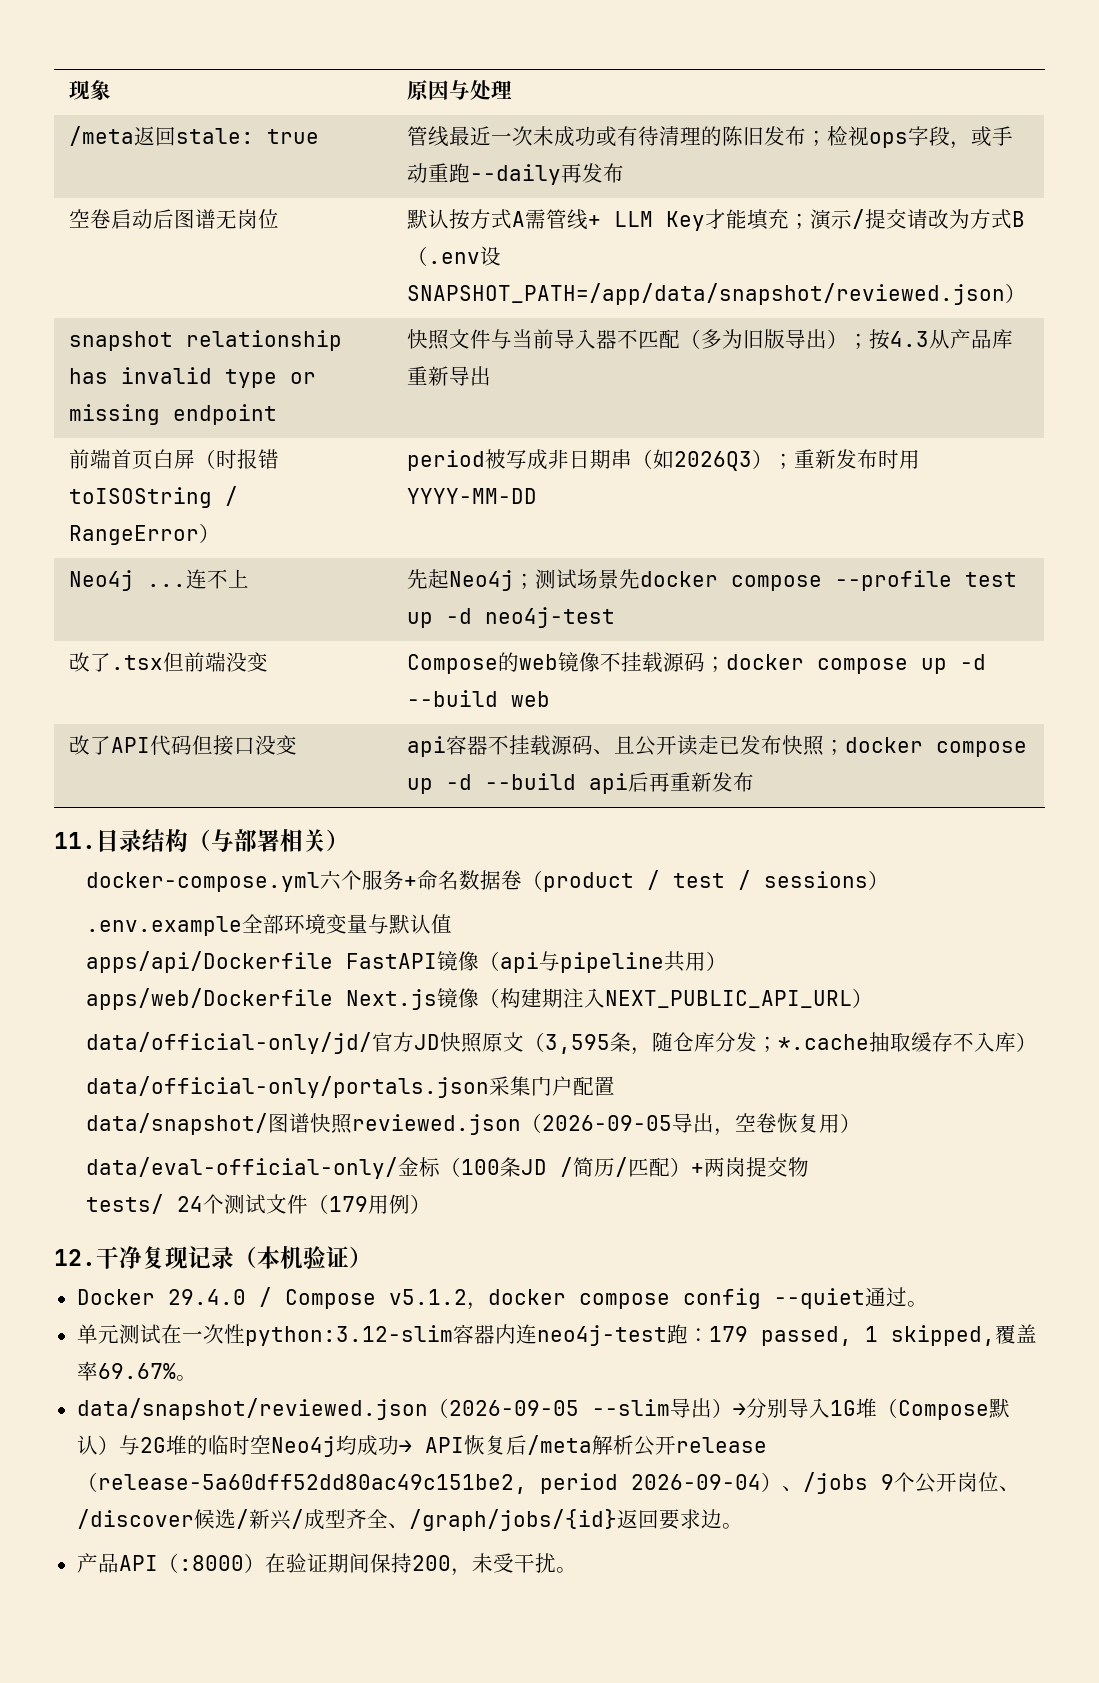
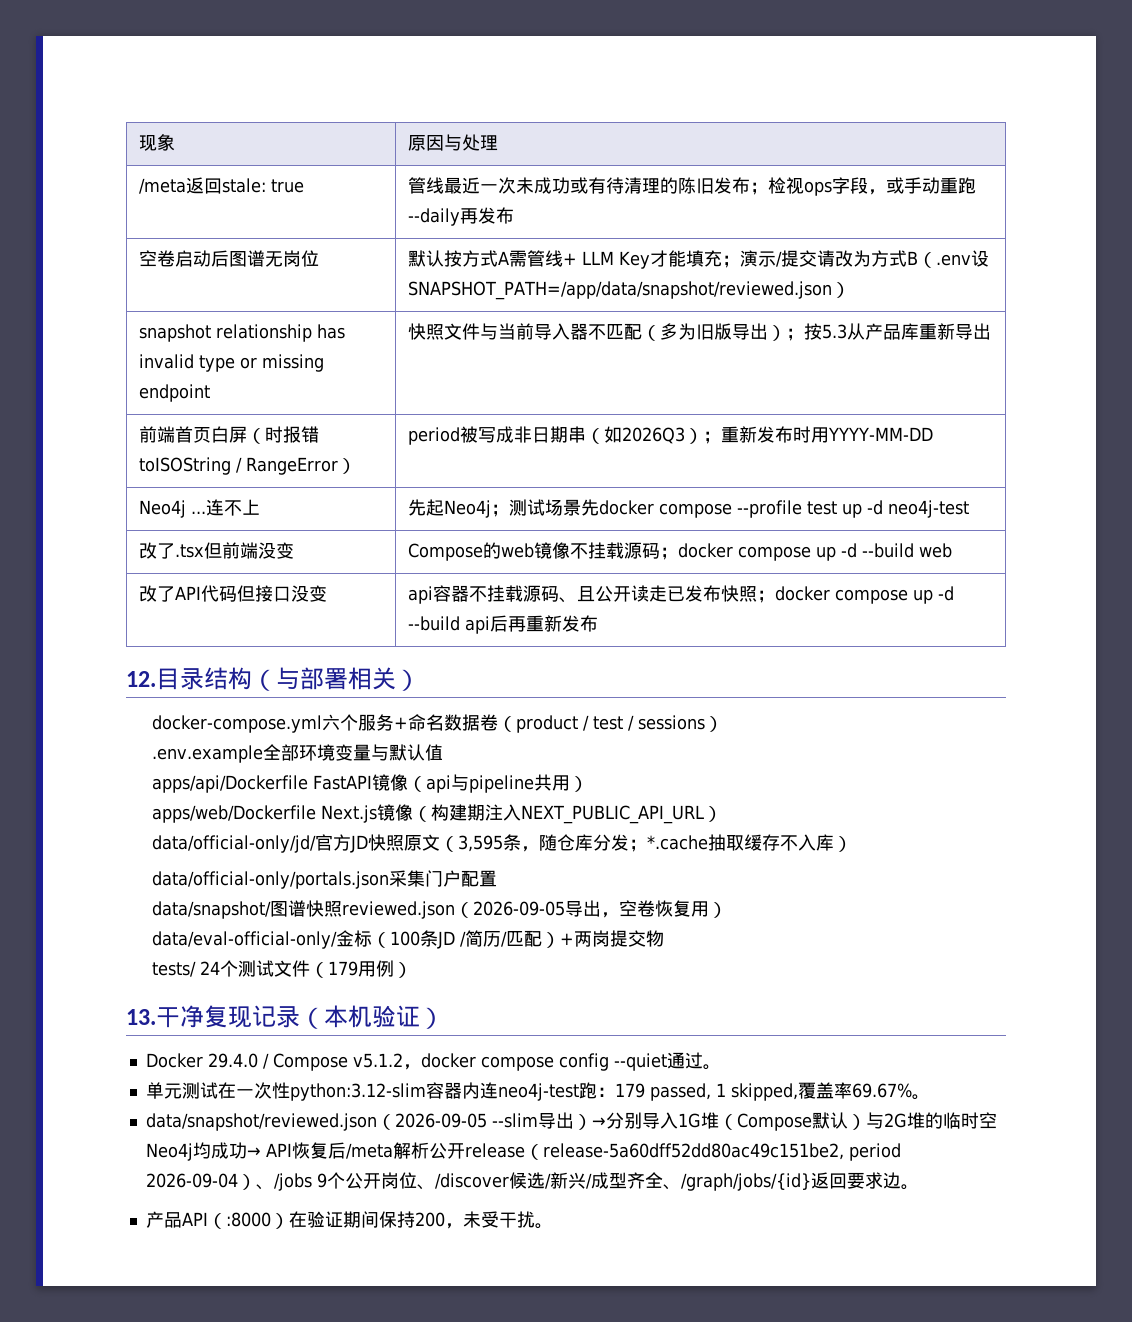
[890,331,930,347] 4.3 -> [821,324,847,339] 5.3
[54,832,96,849] 11. -> [126,671,156,687] 12.
[54,1249,96,1266] 12. -> [126,1009,156,1025] 13.

